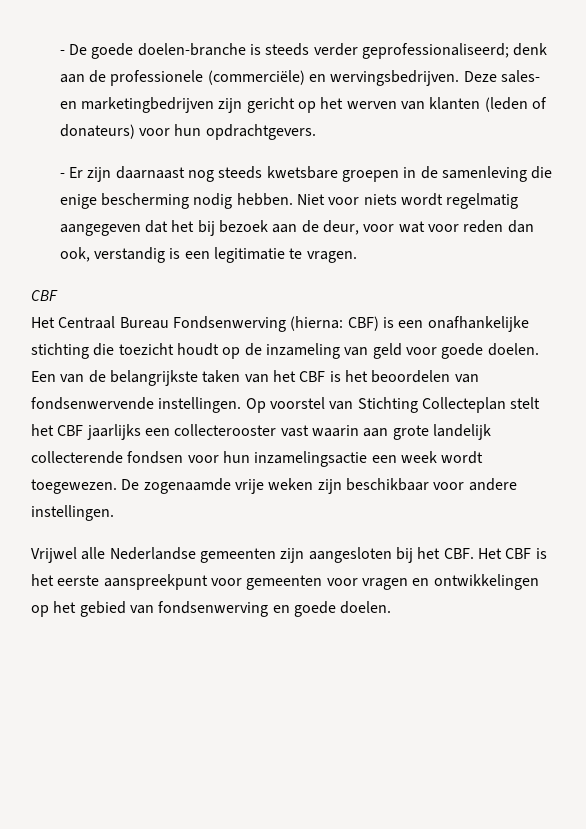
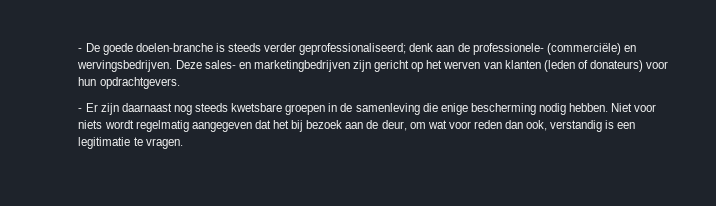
[110,70,204,86] professionele -> [472,43,544,55] professionele-
[363,224,395,232] voor -> [409,122,426,129] om
[31,290,58,301] [31,316,529,332] [31,343,539,359] [31,370,479,386] [31,397,541,413] [31,424,491,440] [31,451,484,467] [31,478,517,494] [31,505,114,521] [31,547,547,563] [31,574,539,590] [31,601,392,617] // CBF // Het Centraal Bureau Fondsenwerving (hierna: CBF) is een onafhankelijke stichting die toezicht houdt op de inzameling van geld voor goede doelen. Een van de belangrijkste taken van het CBF is het beoordelen van fondsenwervende instellingen. Op voorstel van Stichting Collecteplan stelt het CBF jaarlijks een collecterooster vast waarin aan grote landelijk collecterende fondsen voor hun inzamelingsactie een week wordt toegewezen. De zogenaamde vrije weken zijn beschikbaar voor andere instellingen. // Vrijwel alle Nederlandse gemeenten zijn aangesloten bij het CBF. Het CBF is het eerste aanspreekpunt voor gemeenten voor vragen en ontwikkelingen op het gebied van fondsenwerving en goede doelen. -> (183, 143) none

